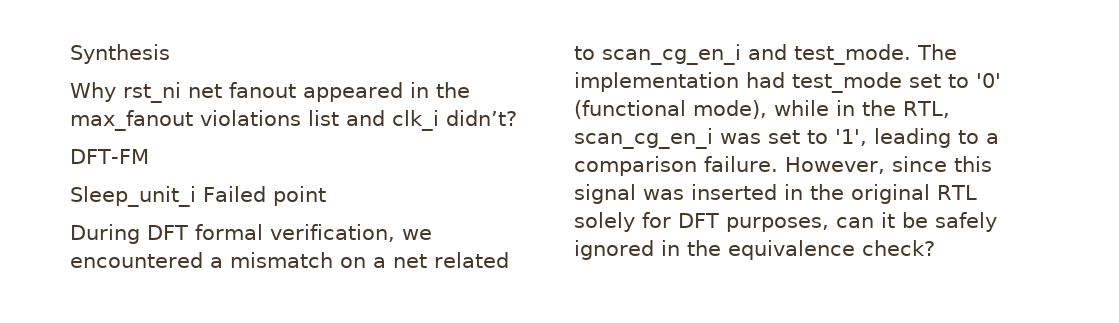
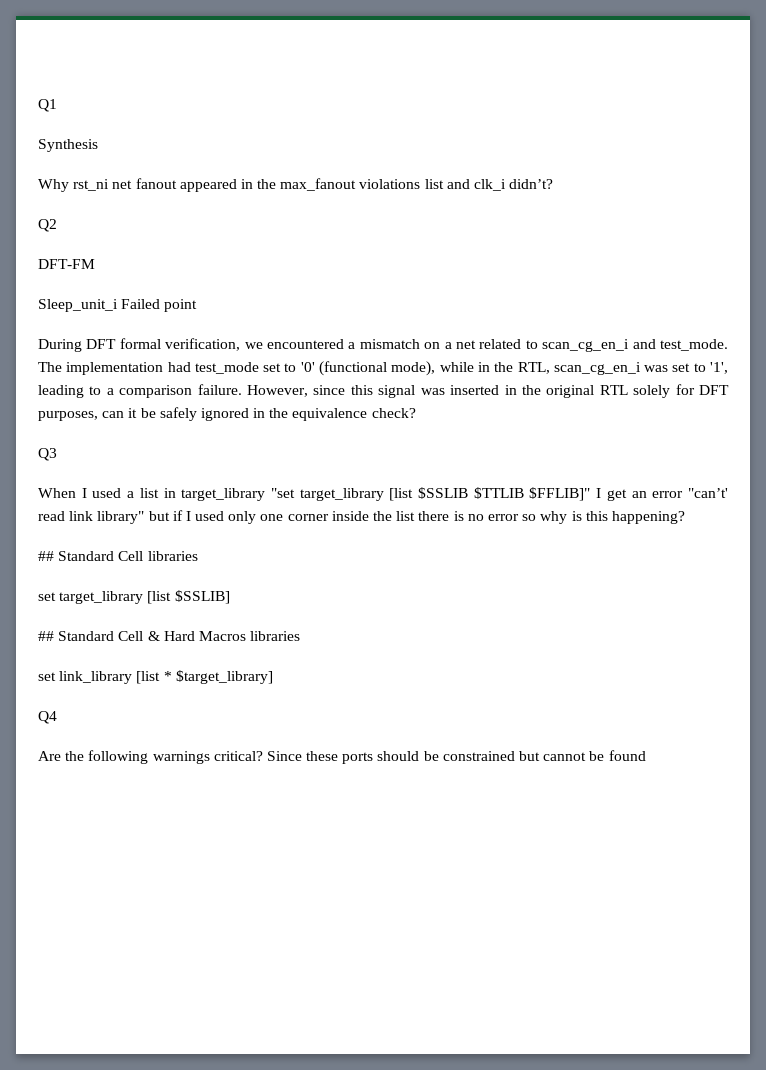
(70, 54) none -> [38,99,57,112] Q1 //
(517, 118) none -> [38,219,57,232] // Q2
(935, 248) none -> [38,448,57,461] [38,487,729,501] [38,510,685,524] [38,551,198,561] [38,590,230,604] [38,631,301,641] [38,670,273,684] [38,711,57,724] [38,750,646,764] // Q3 // When I used a list in target_library "set target_library [list $SSLIB $TTLIB $FFLIB]" I get an error "can’t' read link library" but if I used only one corner inside the list there is no error so why is this happening? // ## Standard Cell libraries // set target_library [list $SSLIB] // ## Standard Cell & Hard Macros libraries // set link_library [list * $target_library] // Q4 // Are the following warnings critical? Since these ports should be constrained but cannot be found

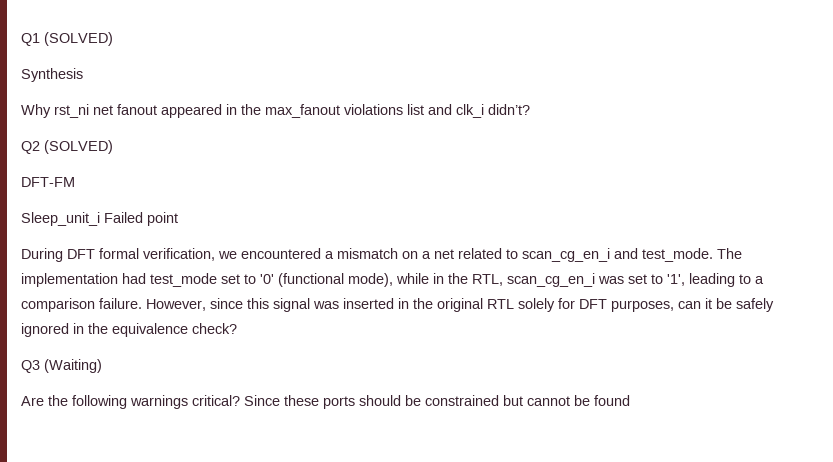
(57, 105) none -> [44,32,113,46] (SOLVED)
(57, 225) none -> [44,140,113,154] (SOLVED)
[38,487,729,501] [38,510,685,524] [38,551,198,561] [38,590,230,604] [38,631,301,641] [38,670,273,684] [38,711,57,724] // When I used a list in target_library "set target_library [list $SSLIB $TTLIB $FFLIB]" I get an error "can’t' read link library" but if I used only one corner inside the list there is no error so why is this happening? // ## Standard Cell libraries // set target_library [list $SSLIB] // ## Standard Cell & Hard Macros libraries // set link_library [list * $target_library] // Q4 -> [44,359,102,373] (Waiting)

